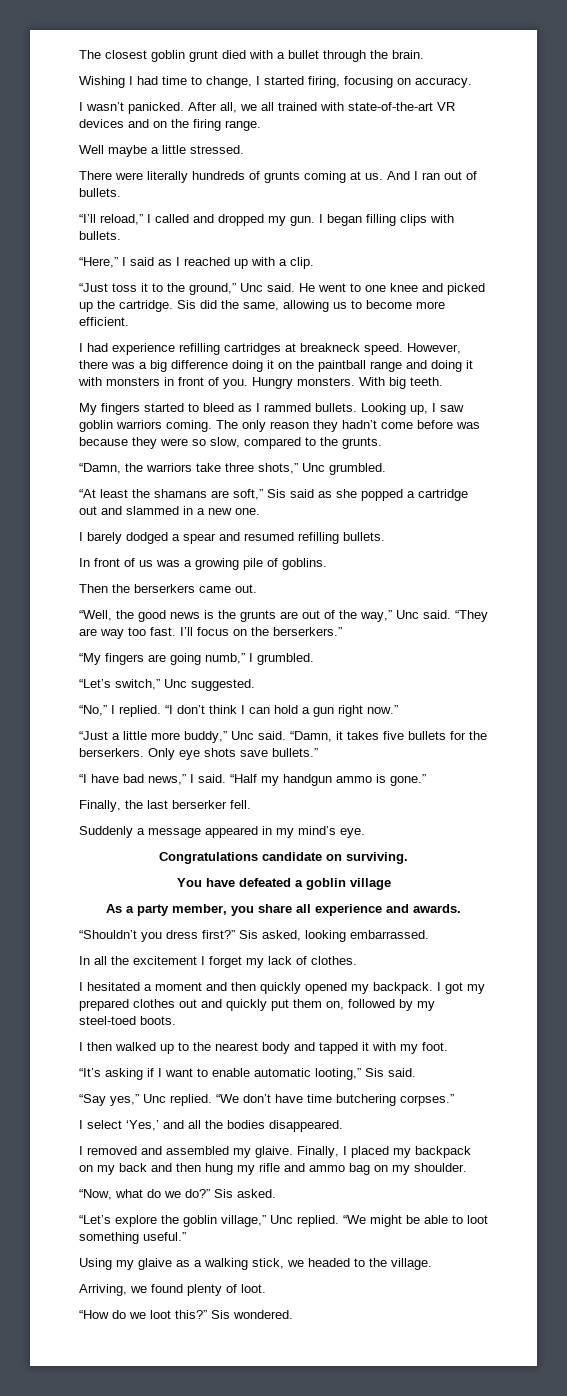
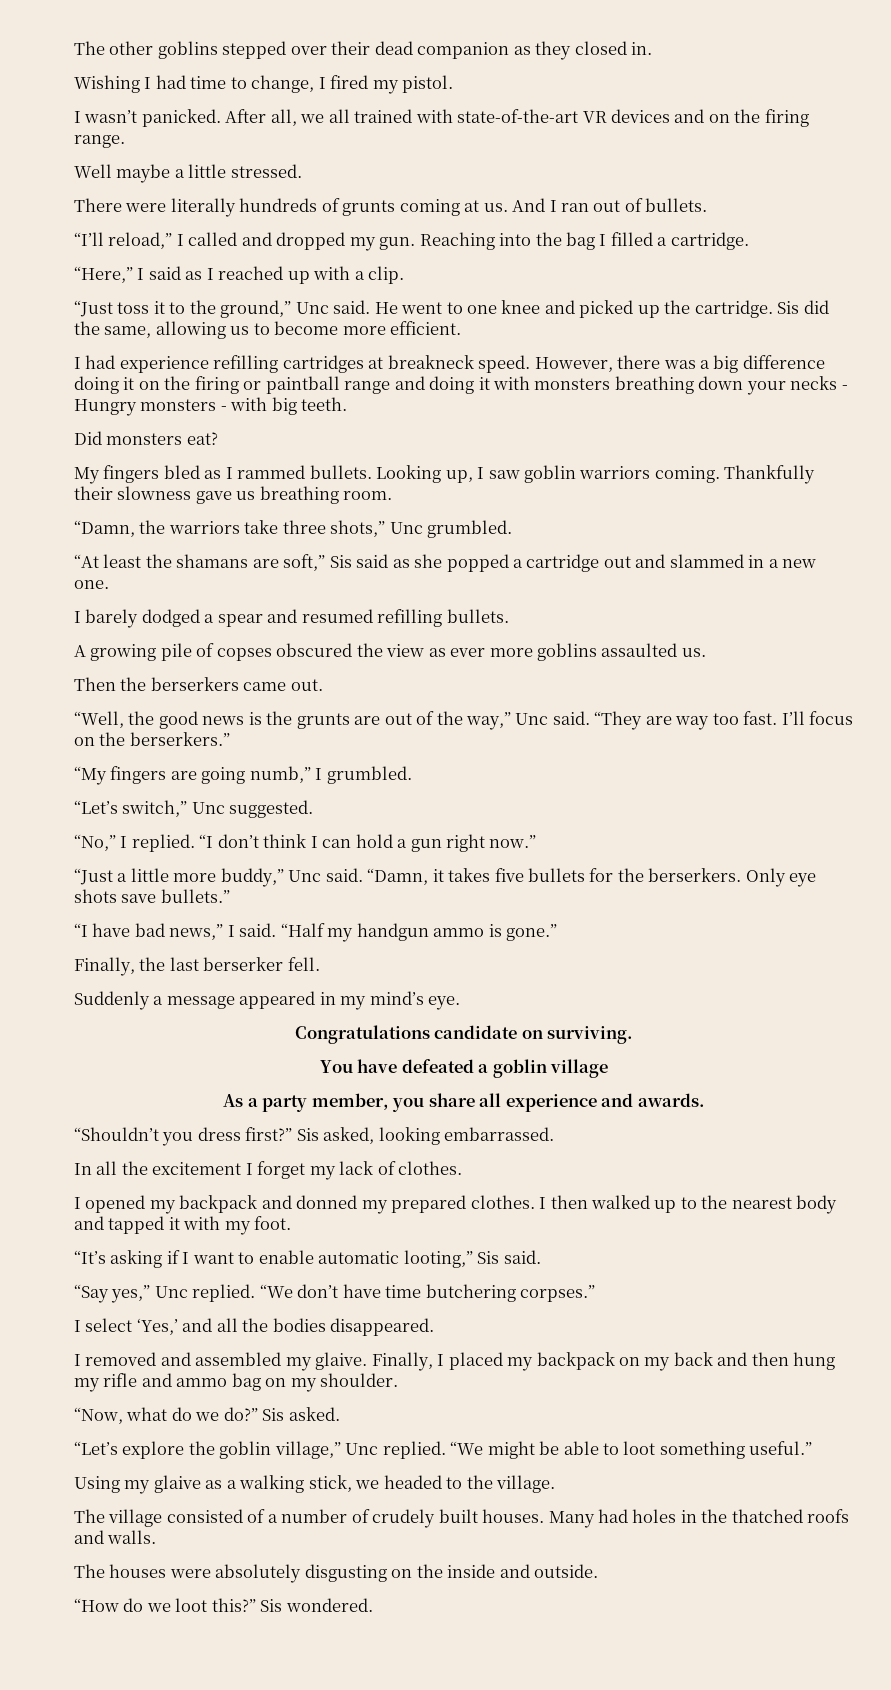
[79,50,424,62] The closest goblin grunt died with a bullet through the brain. -> [74,41,653,60] The other goblins stepped over their dead companion as they closed in.
[264,76,472,88] started firing, focusing on accuracy. -> [330,75,454,94] fired my pistol.
[319,214,454,226] [79,231,121,240] I began filling clips with bullets. -> [419,232,749,250] Reaching into the bag I filled a cartridge.
(314, 364) none -> [194,376,262,394] firing or
[164,377,385,389] in front of you. Hungry monsters. With -> [614,376,848,395] [74,397,268,416] breathing down your necks - Hungry monsters - with
(443, 381) none -> [74,431,218,445] // Did monsters eat?
[144,403,234,412] started to bleed -> [163,465,200,479] bled
[216,420,480,432] [79,437,382,449] The only reason they hadn’t come before was because they were so slow, compared to the grunts. -> [724,465,816,484] [74,486,393,504] Thankfully their slowness gave us breathing room.
[79,558,327,570] In front of us was a growing pile of goblins. -> [74,643,706,661] A growing pile of copses obscured the view as ever more goblins assaulted us.
[87,982,485,994] [79,999,435,1011] [79,1016,176,1025] hesitated a moment and then quickly opened my backpack. I got my prepared clothes out and quickly put them on, followed by my steel-toed boots. // -> [85,1195,535,1214] opened my backpack and donned my prepared clothes.
[79,1284,266,1296] Arriving, we found plenty of loot. -> [74,1509,850,1528] [74,1530,157,1544] [74,1564,599,1583] The village consisted of a number of crudely built houses. Many had holes in the thatched roofs and walls. // The houses were absolutely disgusting on the inside and outside.

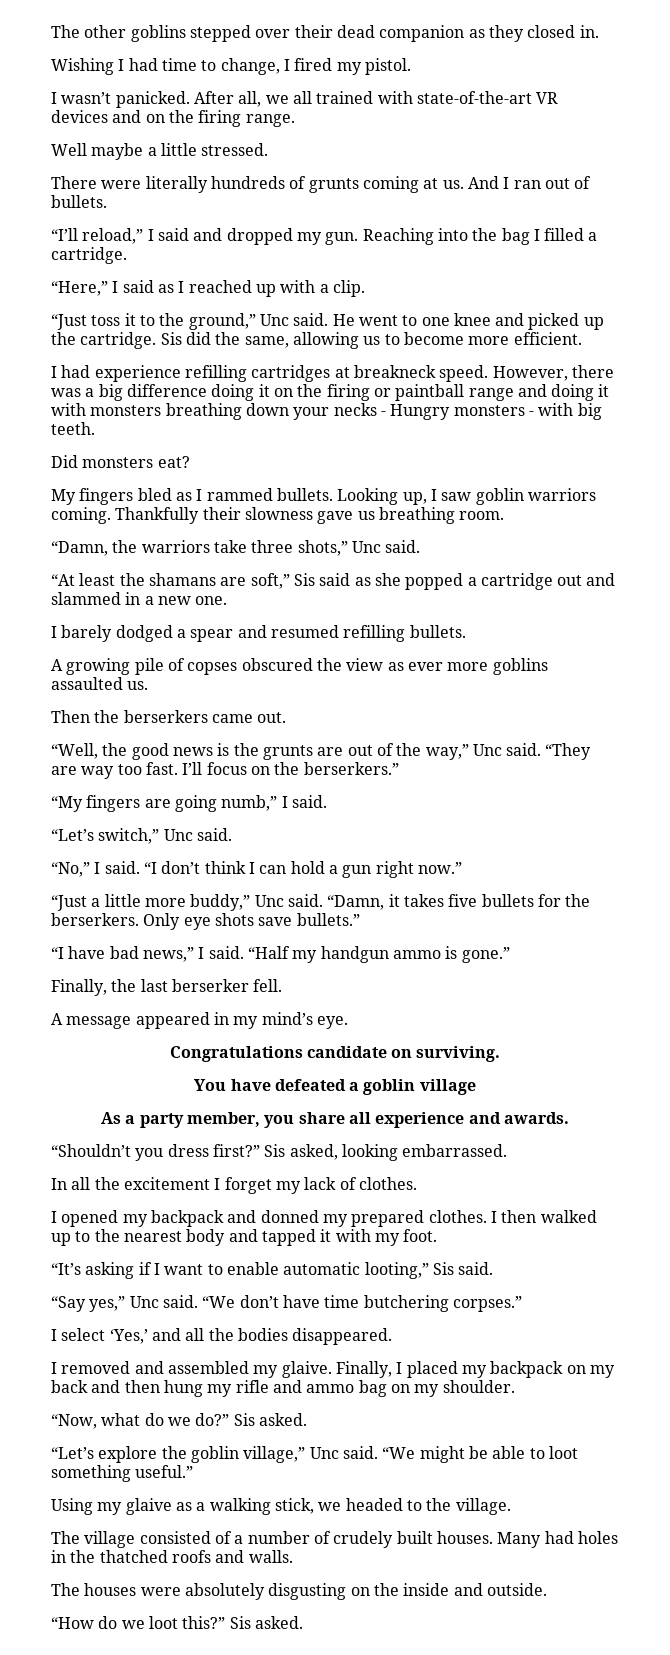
[188,232,238,246] called -> [157,228,189,241] said
[427,520,513,538] grumbled. -> [385,540,421,553] said.
[326,766,412,784] grumbled. -> [291,795,327,808] said.
[229,800,314,818] suggested. -> [196,828,232,841] said.
[131,834,195,852] replied. -> [104,861,140,874] said.
[74,991,164,1010] Suddenly a -> [51,1013,63,1025] A
[192,1284,256,1302] replied. -> [162,1295,198,1308] said.
[382,1441,446,1459] replied. -> [342,1446,378,1459] said.
[285,1598,373,1612] wondered. -> [254,1616,303,1629] asked.

